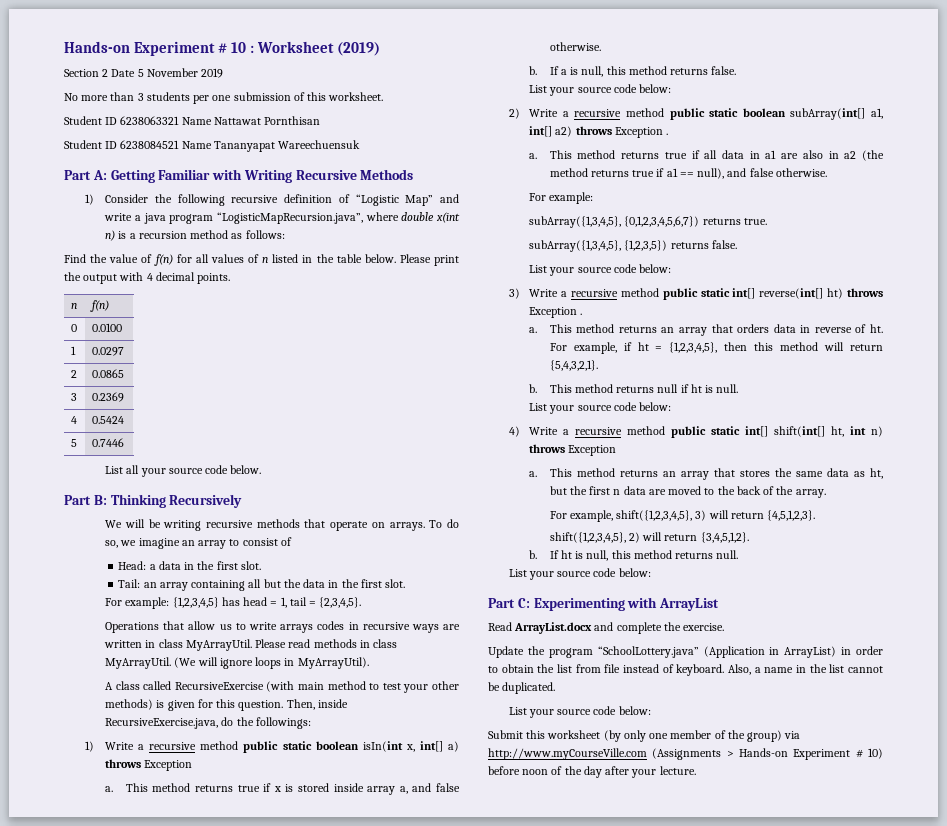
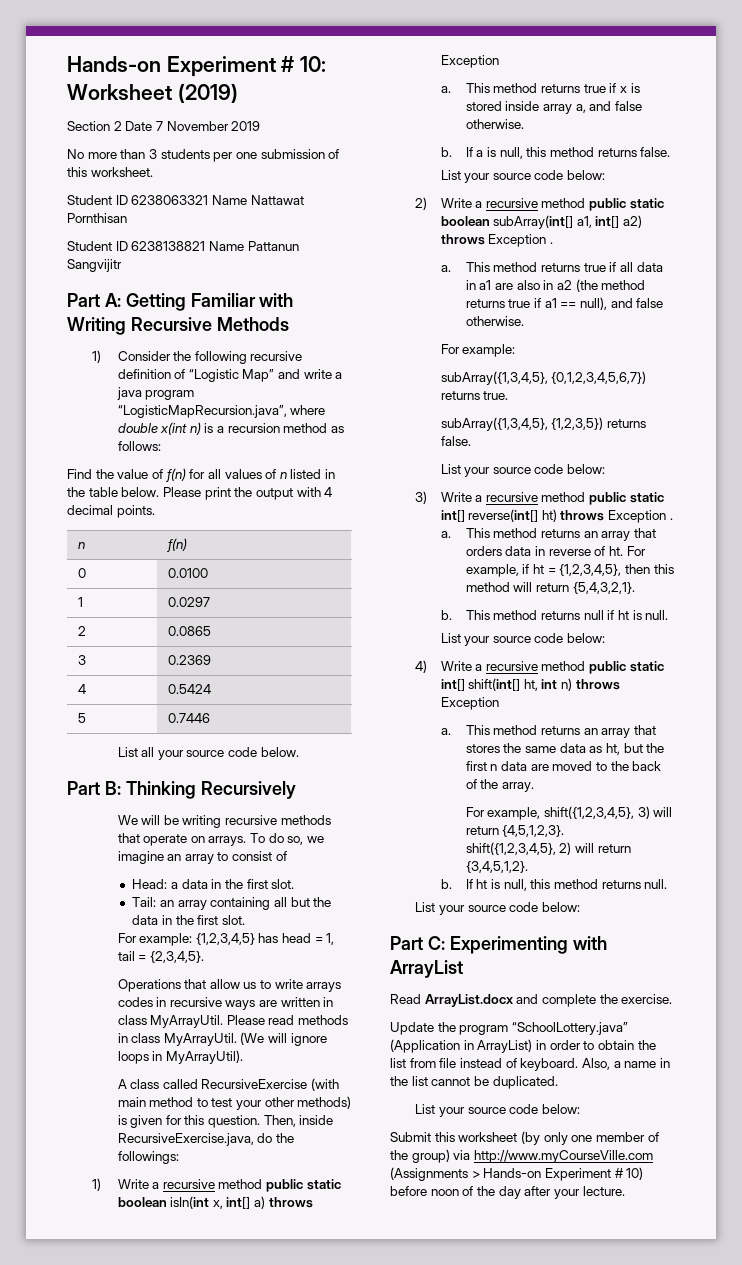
[64,41,255,56] Hands-on Experiment # 10 : -> [67,56,327,77] Hands-on Experiment # 10:
[137,69,144,77] 5 -> [155,121,163,131] 7
[120,140,361,152] 6238084521 Name Tananyapat Wareechuensuk -> [131,241,299,251] [67,259,122,272] 6238138821 Name Pattanun Sangvijitr

